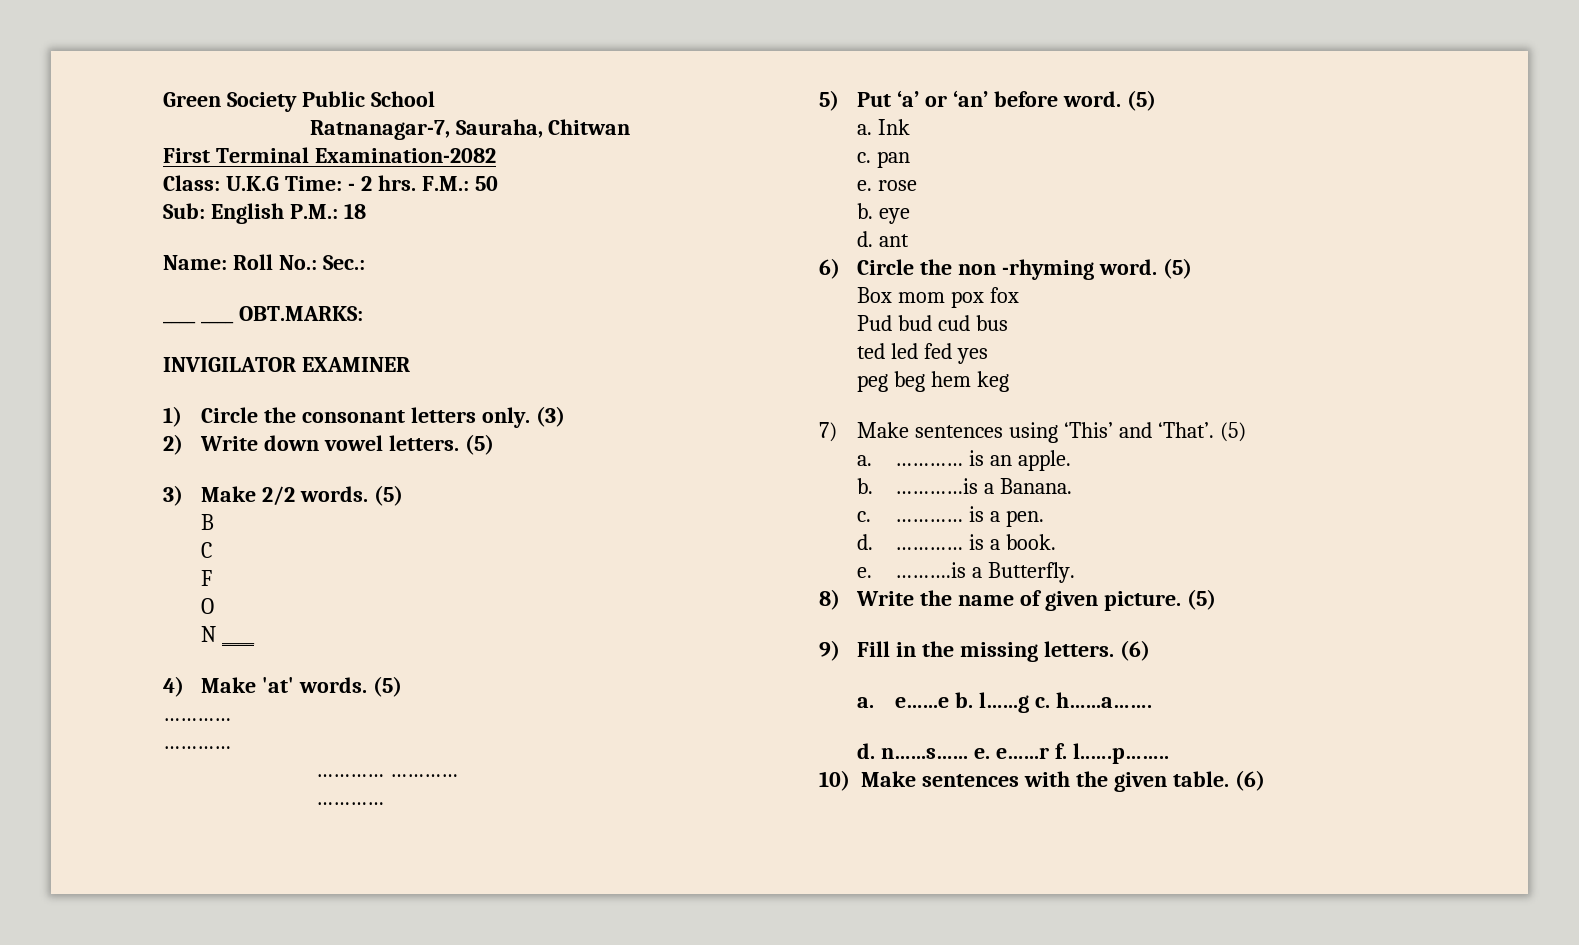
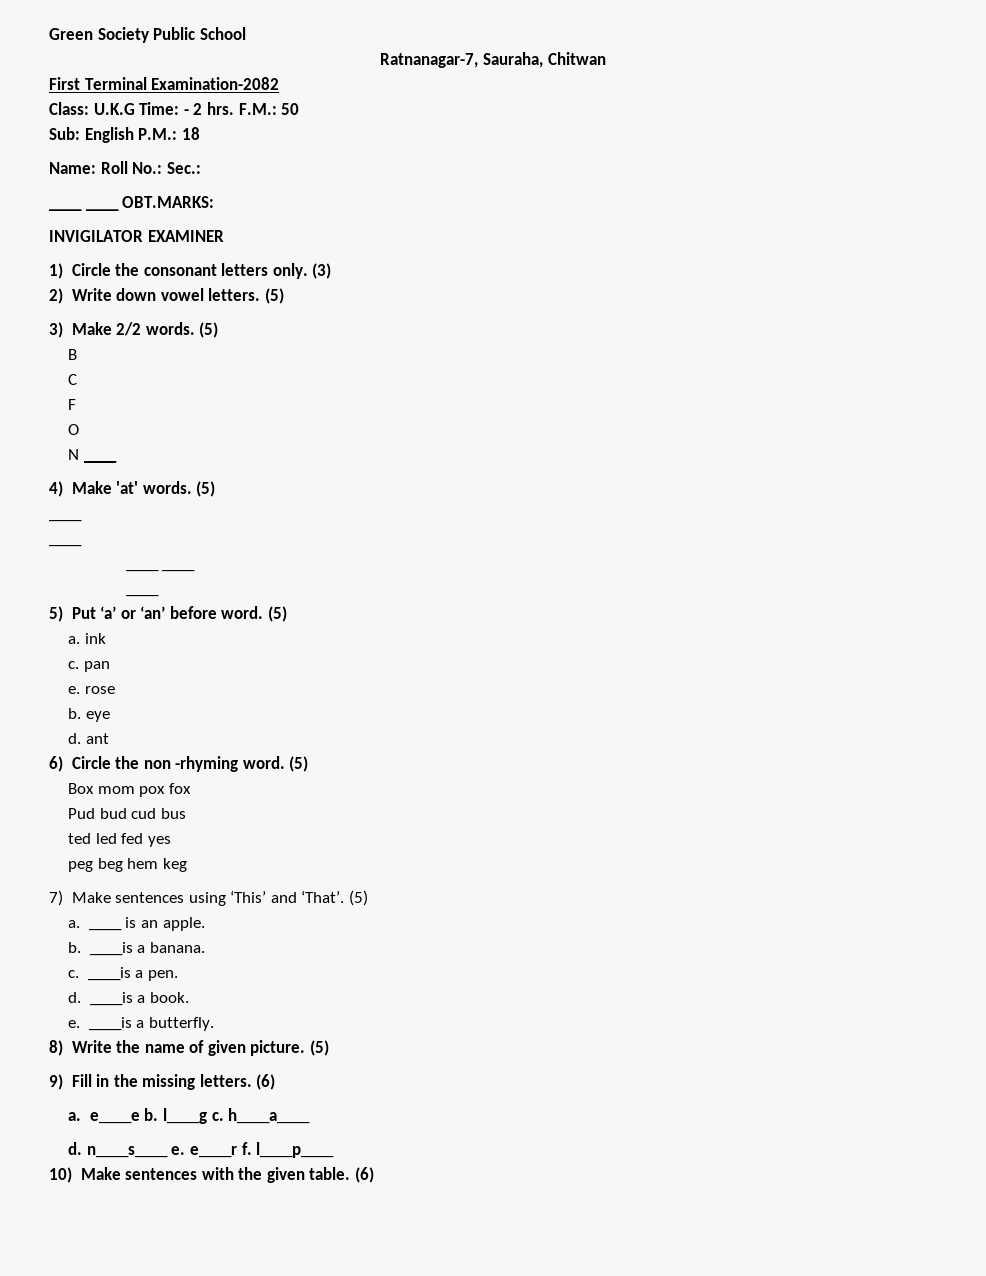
[163,718,231,721] [163,746,231,749] [315,774,458,777] [315,802,384,805] ………… // ………… // ………… ………… // ………… -> [49,519,82,522] [49,544,82,547] [125,569,196,572] [125,594,159,597] ____ // ____ // ____ ____ // ____
[878,119,911,135] Ink -> [84,633,106,644] ink
[895,463,964,466] ………… -> [88,928,122,931] ____
[895,478,1073,494] [857,506,985,522] …………is a Banana. // c. ………… is -> [89,942,205,956] [68,967,131,981] ____is a banana. // c. ____is
[895,534,985,550] ………… is -> [89,992,133,1006] ____is
[895,562,1076,583] ……….is a Butterfly. -> [88,1017,214,1031] ____is a butterfly.
[895,692,1153,713] [857,743,1169,764] e…...e b. l…...g c. h…...a……. // d. n…...s…... e. e…...r f. l..….p…….. -> [89,1108,311,1124] [68,1142,335,1158] e____e b. l____g c. h____a____ // d. n____s____ e. e____r f. l____p____

